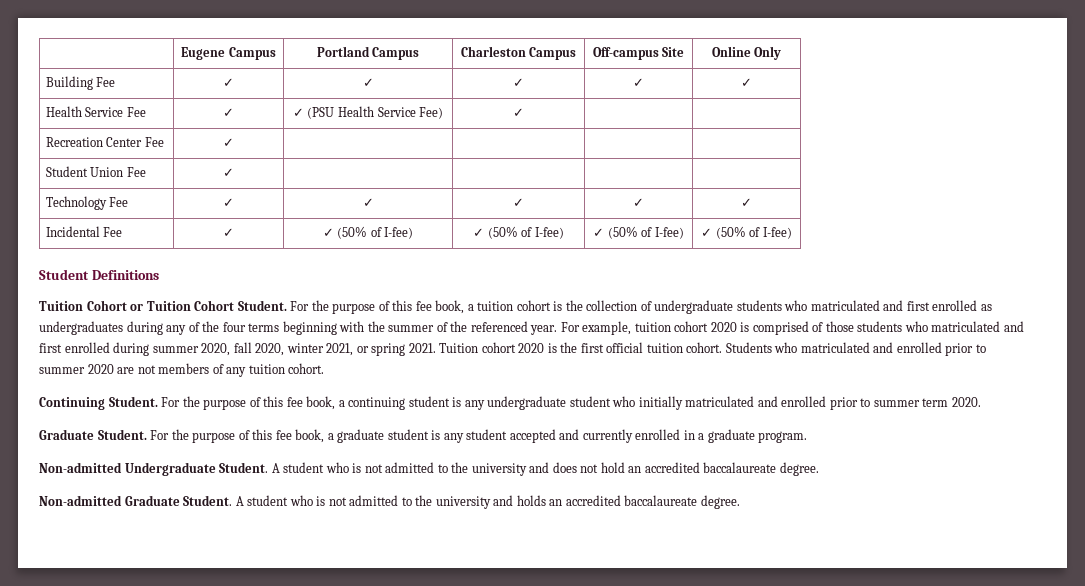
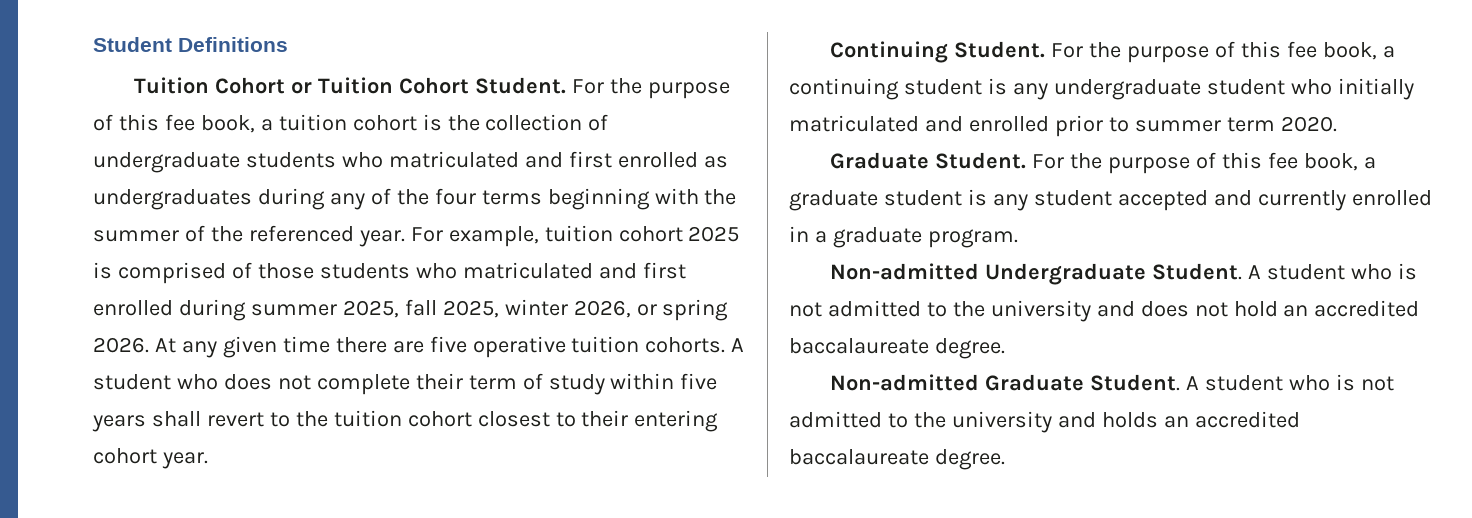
[181,47,276,60] [316,46,420,60] [460,46,577,60] [592,47,685,60] [711,46,782,60] [45,76,116,90] [223,78,234,87] [362,78,374,87] [513,78,524,87] [633,78,644,87] [741,78,752,87] [45,106,146,117] [223,108,234,117] [292,106,444,119] [513,108,524,117] [45,137,164,147] [223,138,234,147] [45,166,146,177] [223,168,234,177] [45,196,129,210] [223,198,234,207] [362,198,374,207] [513,198,524,207] [633,198,644,207] [741,198,752,207] [45,226,123,237] [223,228,234,237] [322,226,414,239] [473,226,564,239] [593,226,684,239] [701,226,792,239] | Eugene Campus | Portland Campus | Charleston Campus | Off-campus Site | Online Only // Building Fee | ✓ | ✓ | ✓ | ✓ | ✓ // Health Service Fee | ✓ | ✓ (PSU Health Service Fee) | ✓ | | // Recreation Center Fee | ✓ | | | | // Student Union Fee | ✓ | | | | // Technology Fee | ✓ | ✓ | ✓ | ✓ | ✓ // Incidental Fee | ✓ | ✓ (50% of I-fee) | ✓ (50% of I-fee) | ✓ (50% of I-fee) | ✓ (50% of I-fee) // -> (93, 44) none
[710,322,737,332] 2020 -> [688,226,740,242] 2025
[201,342,986,356] [39,363,325,377] 2020, fall 2020, winter 2021, or spring 2021. Tuition cohort 2020 is the first official tuition cohort. Students who matriculated and enrolled prior to summer 2020 are not members of any tuition cohort. -> [342,299,729,321] [93,336,745,358] [93,373,718,395] [92,410,719,432] [93,448,208,469] 2025, fall 2025, winter 2026, or spring 2026. At any given time there are five operative tuition cohorts. A student who does not complete their term of study within five years shall revert to the tuition cohort closest to their entering cohort year.

